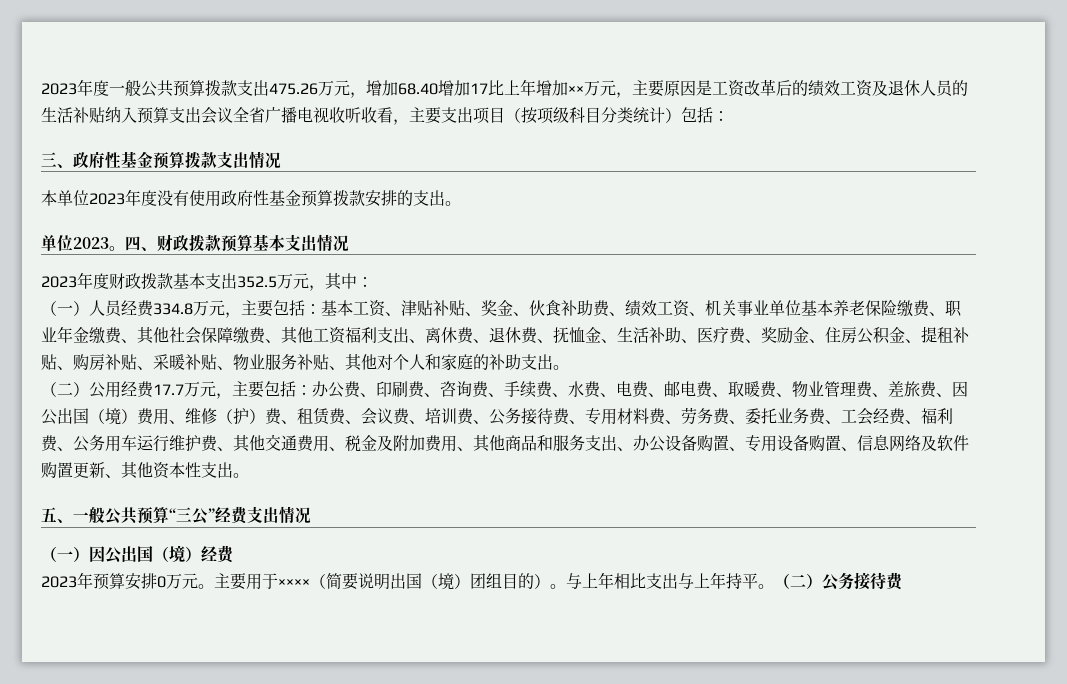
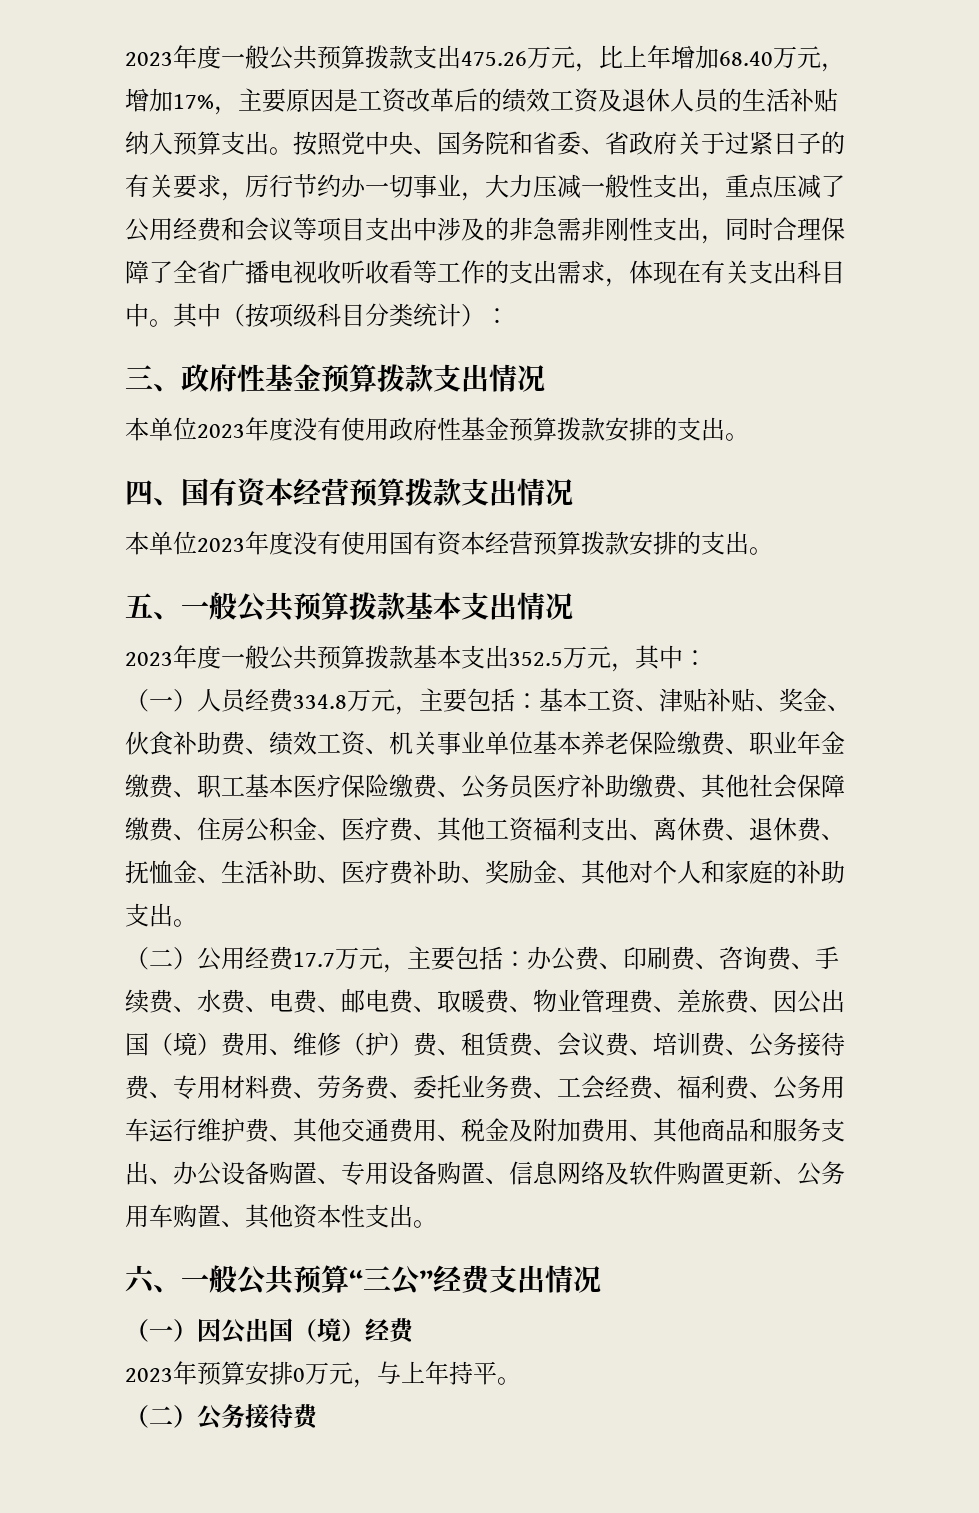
[366,79,616,96] 增加68.40增加17比上年增加××万元 -> [599,45,845,72] [125,88,214,112] 比上年增加68.40万元，增加17%
[201,107,233,124] 会议 -> [269,131,845,156] [125,174,845,201] [125,217,845,244] [125,260,173,284] 。按照党中央、国务院和省委、省政府关于过紧日子的有关要求，厉行节约办一切事业，大力压减一般性支出，重点压减了公用经费和会议等项目支出中涉及的非急需非刚性支出，同时合理保障了
[393,107,505,125] ，主要支出项目 -> [413,260,845,287] [125,303,221,328] 等工作的支出需求，体现在有关支出科目中。其中
[681,107,713,123] 包括 -> (485, 315) none
[41,234,253,252] 单位2023。四、财政拨款预算 -> [125,478,573,508] [125,531,773,556] [125,592,405,622] 四、国有资本经营预算拨款支出情况 // 本单位2023年度没有使用国有资本经营预算拨款安排的支出。 // 五、一般公共预算拨款
[109,273,141,289] 财政 -> [221,645,365,670] 一般公共预算
(137, 341) none -> [197,774,701,799] 职工基本医疗保险缴费、公务员医疗补助缴费、
(281, 341) none -> [197,817,437,842] 住房公积金、医疗费、
(746, 335) none -> [413,860,461,884] 补助
[825,326,969,344] [41,354,345,371] 住房公积金、提租补贴、购房补贴、采暖补贴、物业服务补贴、 -> (581, 880) none
(121, 476) none -> [797,1161,845,1186] [125,1204,245,1228] 公务用车购置、
[41,507,57,522] 五 -> [125,1265,156,1294] 六
[198,572,678,590] 。主要用于××××（简要说明出国（境）团组目的）。与上年相比支出 -> [353,1379,377,1388] ，
(774, 586) none -> (521, 1381) //

